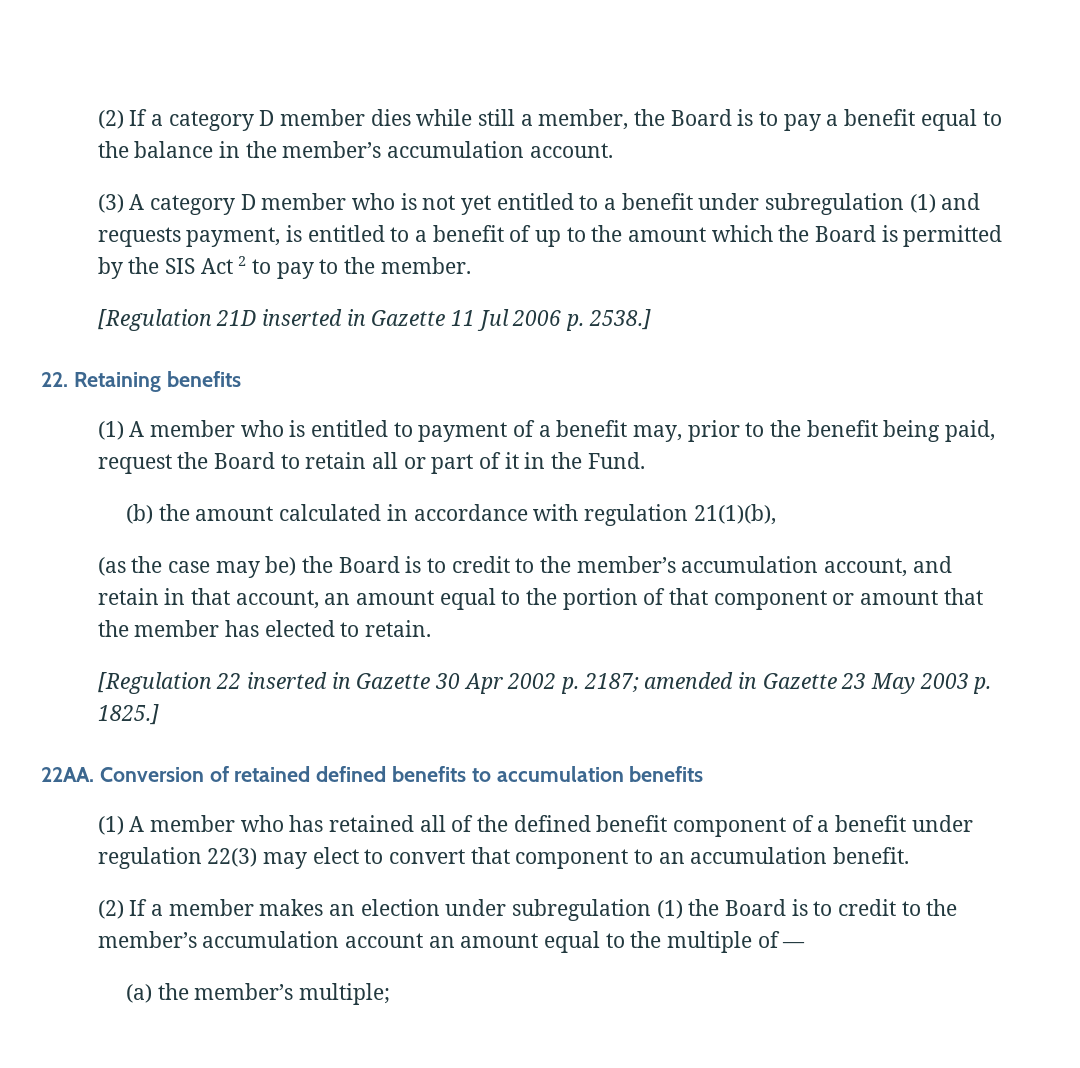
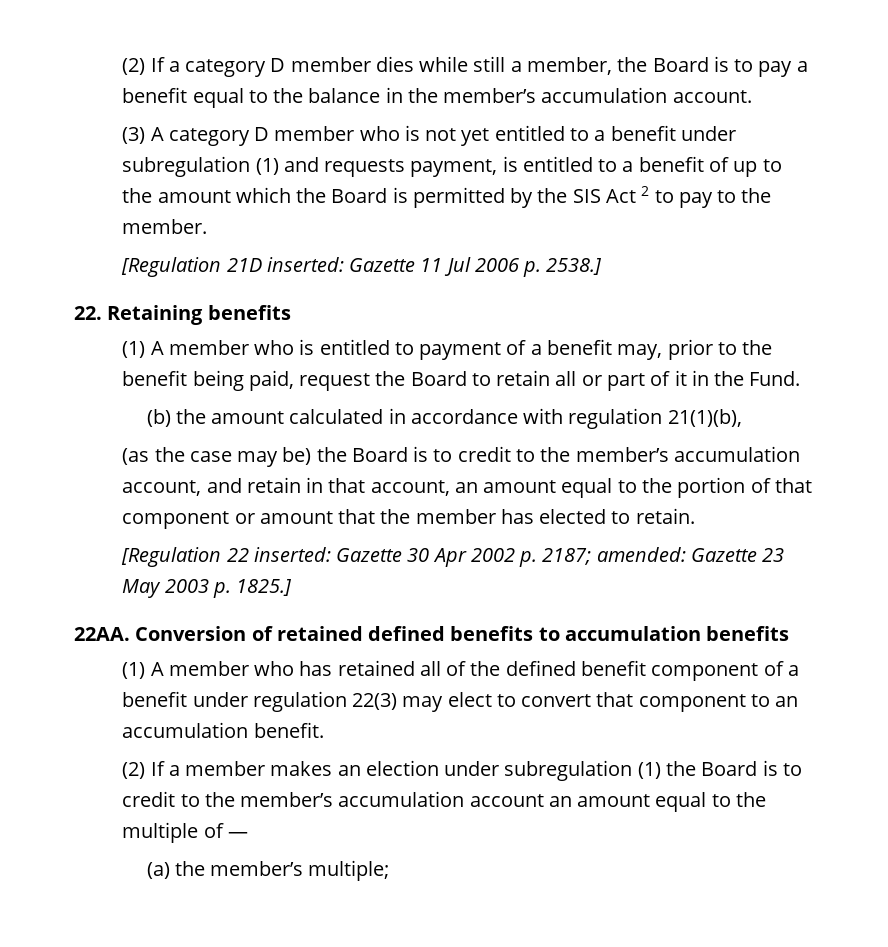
[262,309,366,326] inserted in -> [266,257,344,272] inserted:
[247,672,351,689] inserted in -> [253,547,331,562] inserted:
[644,672,758,689] amended in -> [596,547,686,562] amended:

